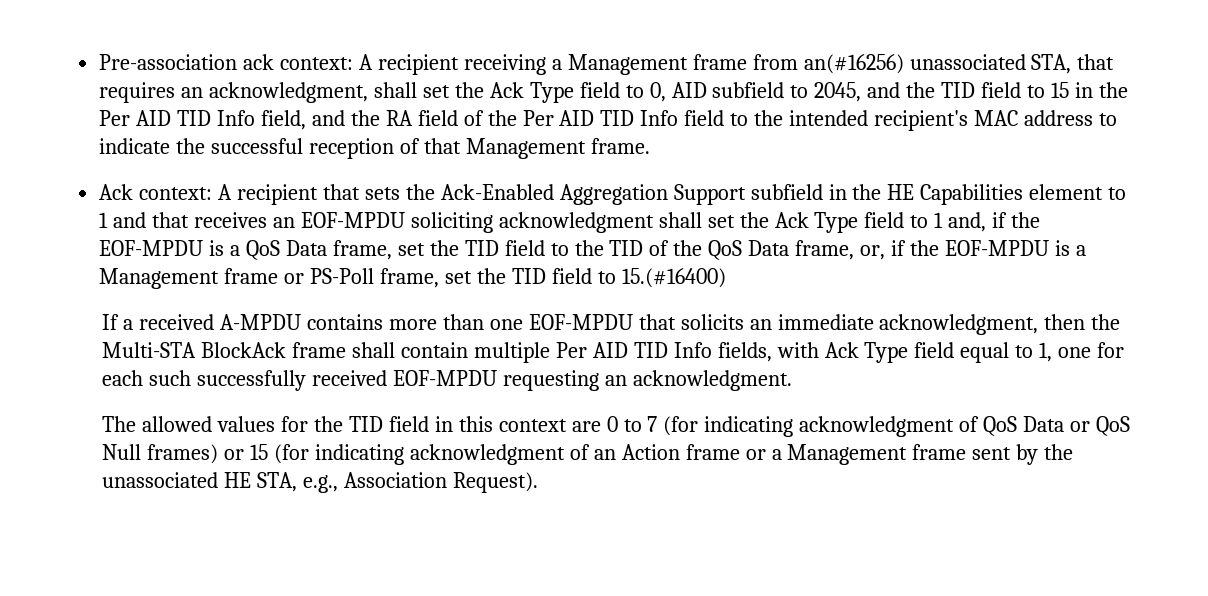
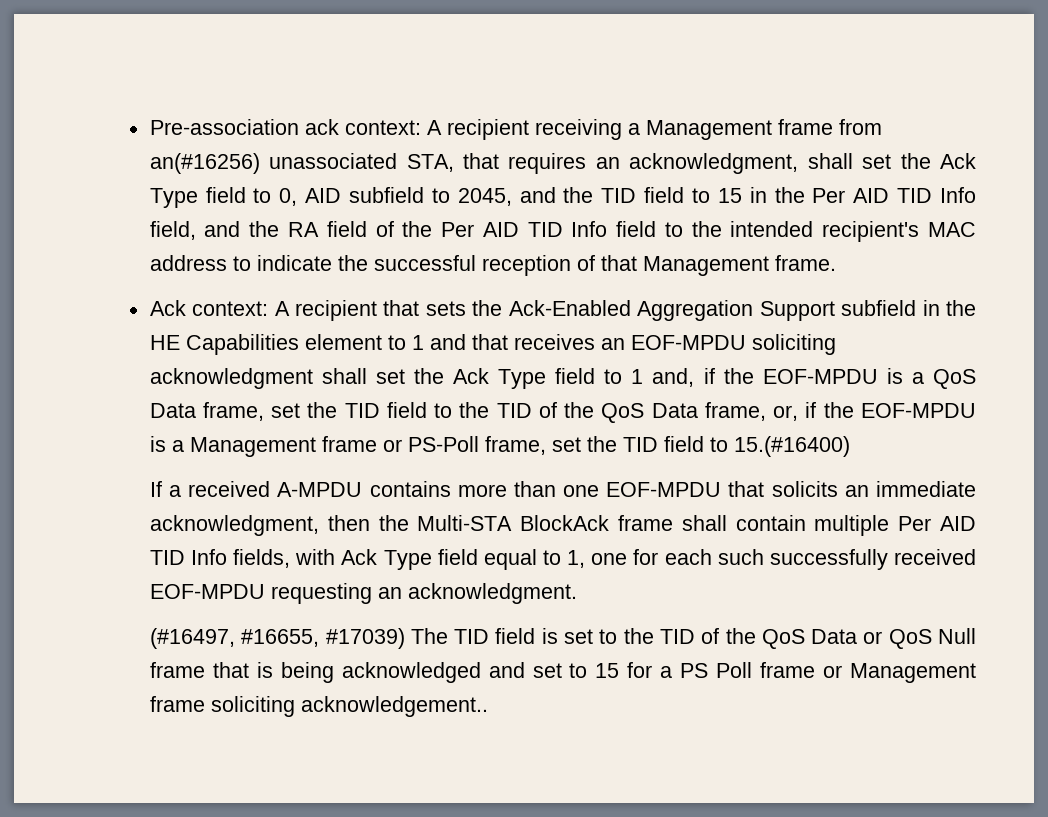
[102,416,980,437] The allowed values for the TID field in this context are 0 to 7 (for indicating acknowledgment of -> [149,628,756,649] (#16497, #16655, #17039) The TID field is set to the TID of the
[147,444,1074,465] [102,472,538,493] frames) or 15 (for indicating acknowledgment of an Action frame or a Management frame sent by the unassociated HE STA, e.g., Association Request). -> [149,662,977,683] [149,696,488,717] frame that is being acknowledged and set to 15 for a PS Poll frame or Management frame soliciting acknowledgement..

